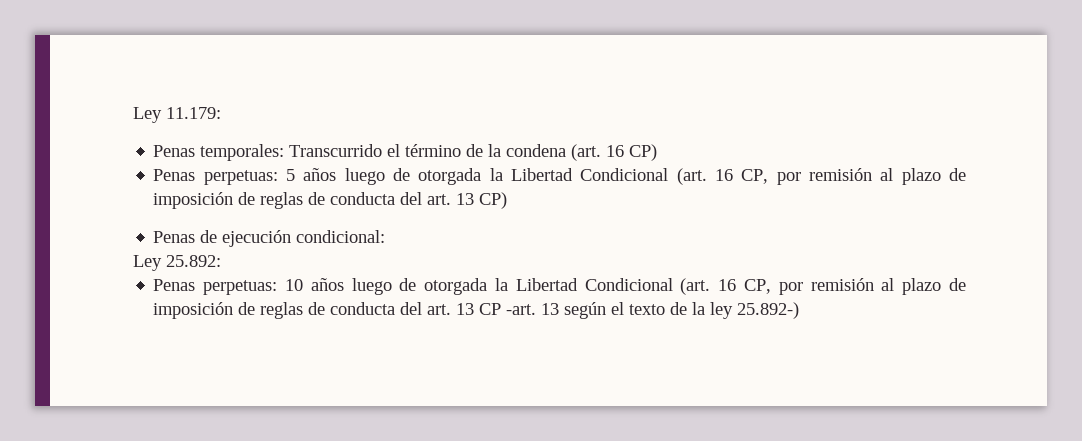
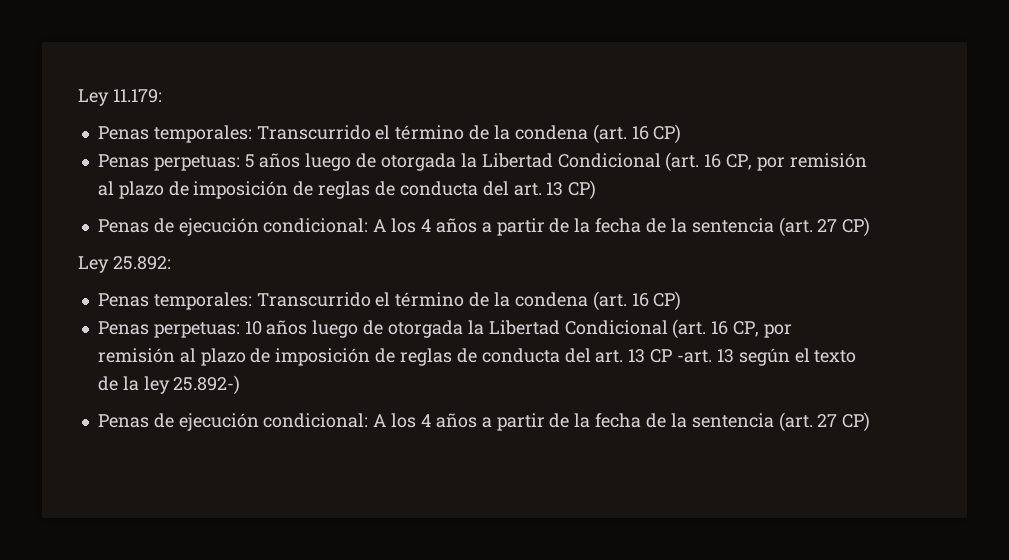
[133,255,221,271] // Ley 25.892: -> [373,217,871,237] [78,256,171,273] [97,291,682,311] A los 4 años a partir de la fecha de la sentencia (art. 27 CP) // Ley 25.892: // Penas temporales: Transcurrido el término de la condena (art. 16 CP)
(800, 310) none -> [97,412,871,432] // Penas de ejecución condicional: A los 4 años a partir de la fecha de la sentencia (art. 27 CP)

